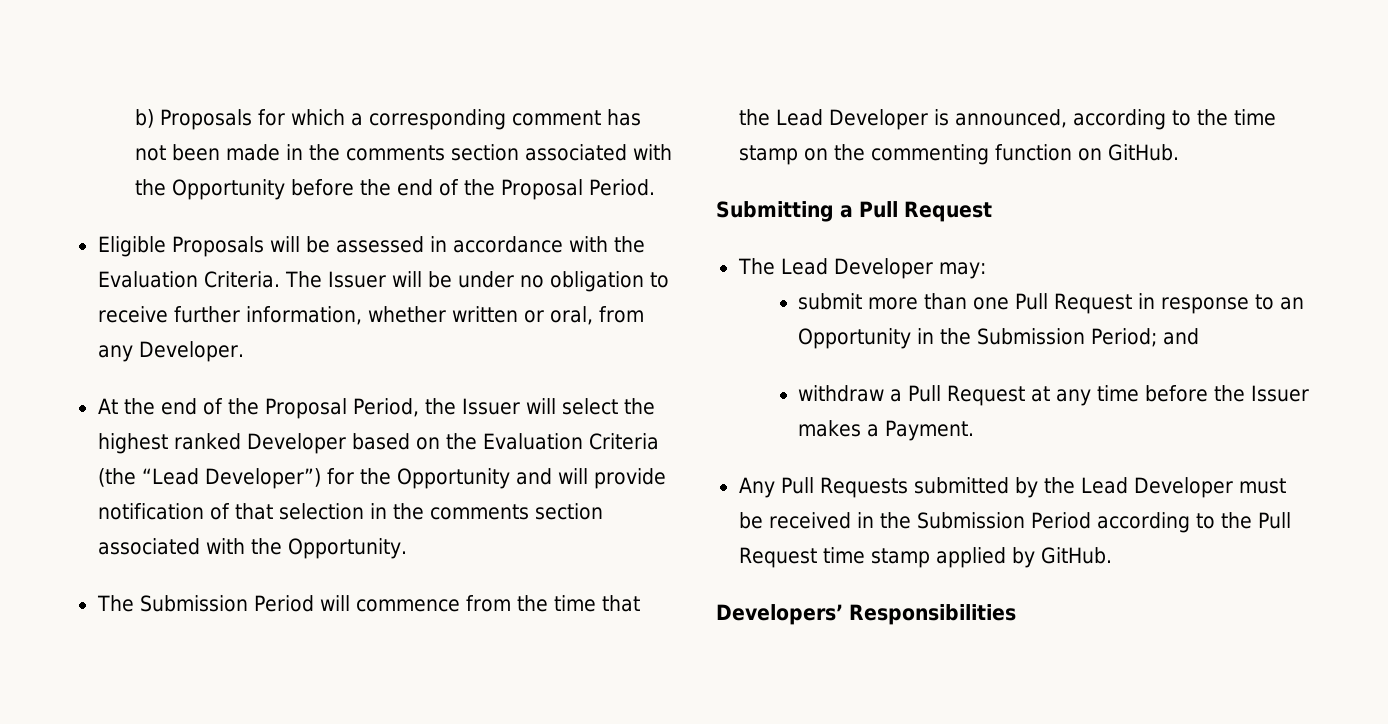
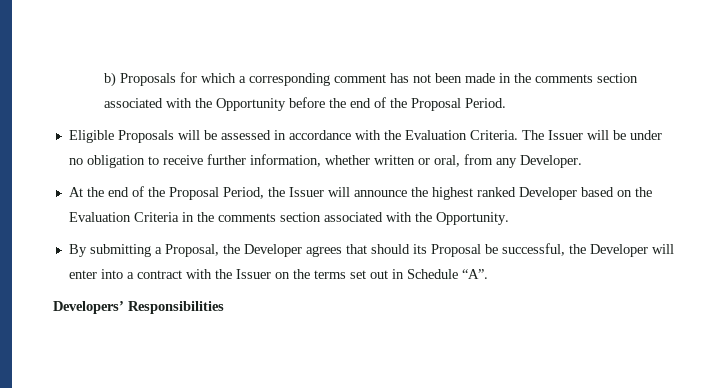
[561,398,618,415] select -> [353,190,407,197] announce
[97,468,666,489] [97,503,364,520] (the “Lead Developer”) for the Opportunity and will provide notification of that selection -> (179, 217) none
[96,595,640,612] [738,109,1276,130] [738,144,1179,165] [716,201,992,222] [737,258,986,279] [798,293,1305,314] [798,328,1200,349] [798,385,1310,406] [798,420,975,441] [738,477,1286,498] [738,512,1291,533] [738,547,1112,568] The Submission Period will commence from the time that the Lead Developer is announced, according to the time stamp on the commenting function on GitHub. // Submitting a Pull Request // The Lead Developer may: // submit more than one Pull Request in response to an Opportunity in the Submission Period; and // withdraw a Pull Request at any time before the Issuer makes a Payment. // Any Pull Requests submitted by the Lead Developer must be received in the Submission Period according to the Pull Request time stamp applied by GitHub. -> [68,243,674,257] [68,269,488,279] By submitting a Proposal, the Developer agrees that should its Proposal be successful, the Developer will enter into a contract with the Issuer on the terms set out in Schedule “A”.

